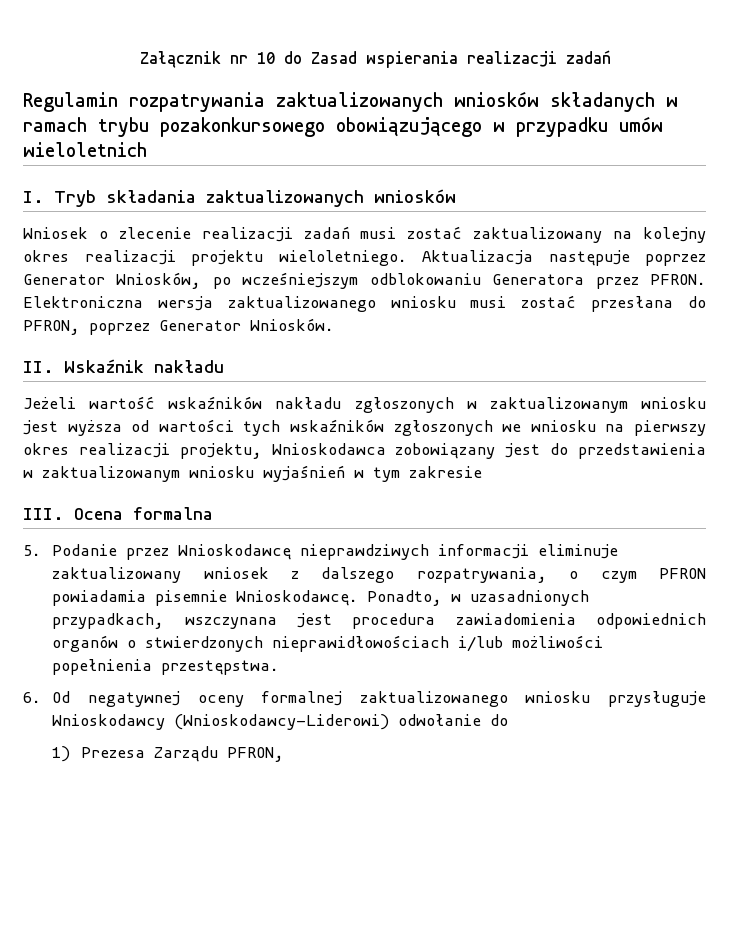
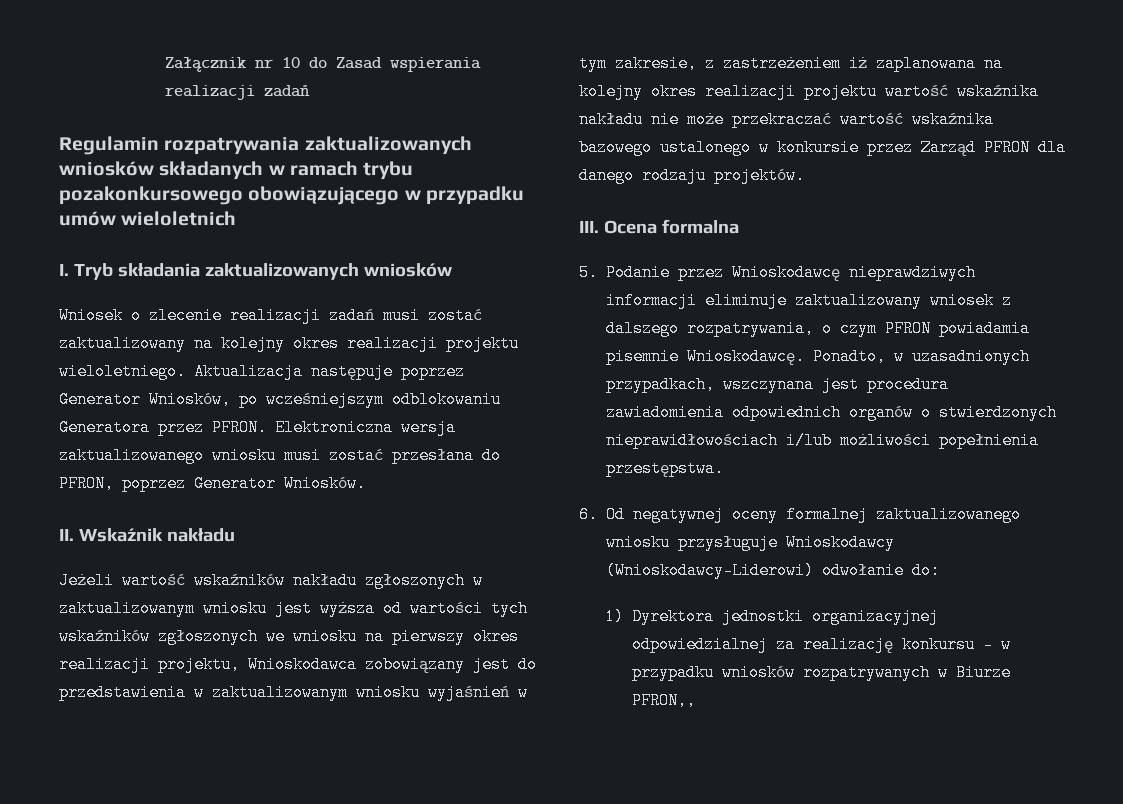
[409,466,482,478] zakresie -> [615,55,1003,72] [579,83,1039,100] [579,111,994,128] [579,139,1066,156] [579,167,805,184] zakresie, z zastrzeżeniem iż zaplanowana na kolejny okres realizacji projektu wartość wskaźnika nakładu nie może przekraczać wartość wskaźnika bazowego ustalonego w konkursie przez Zarząd PFRON dla danego rodzaju projektów.
[490,714,509,726] do -> [912,562,940,579] do:
[81,746,285,762] Prezesa Zarządu PFRON, -> [632,608,940,625] [632,636,1012,653] [632,664,1012,681] [632,692,697,709] Dyrektora jednostki organizacyjnej odpowiedzialnej za realizację konkursu – w przypadku wniosków rozpatrywanych w Biurze PFRON,,

